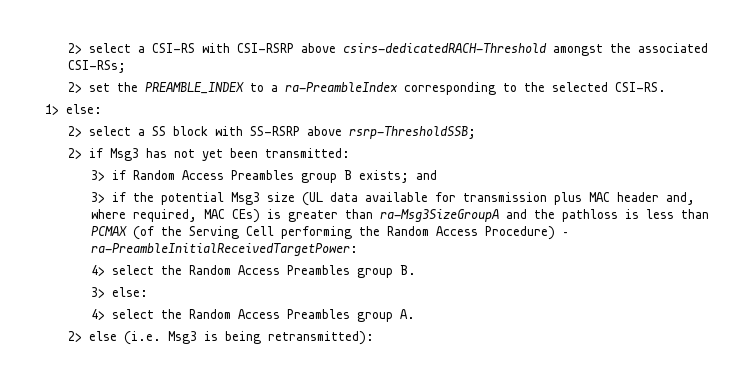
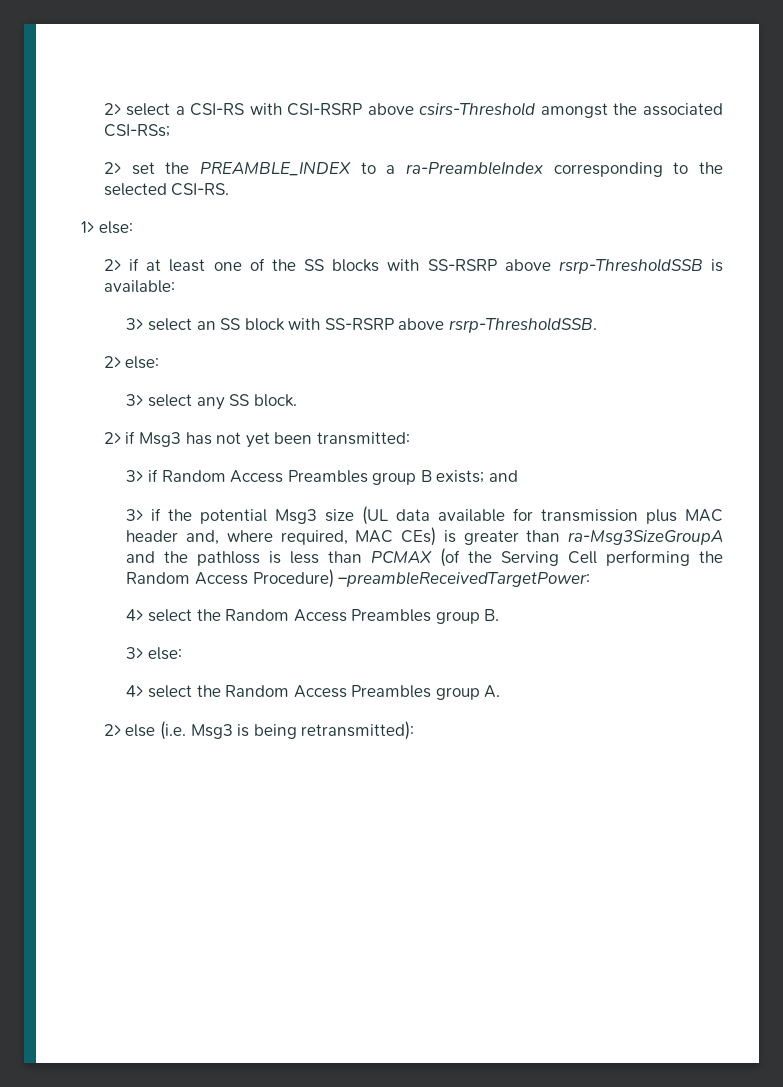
[342,43,547,53] csirs-dedicatedRACH-Threshold -> [419,102,536,116] csirs-Threshold
[88,126,145,136] select a -> [129,258,723,274] [103,280,175,293] [126,318,216,331] if at least one of the SS blocks with SS-RSRP above rsrp-ThresholdSSB is available: // 3> select an
[348,126,476,139] rsrp-ThresholdSSB; -> [449,317,598,333] [103,356,160,369] [126,394,297,410] rsrp-ThresholdSSB. // 2> else: // 3> select any SS block.
[561,232,569,236] [90,243,358,256] – ra-PreambleInitialReceivedTargetPower: -> [338,571,591,587] –preambleReceivedTargetPower:

